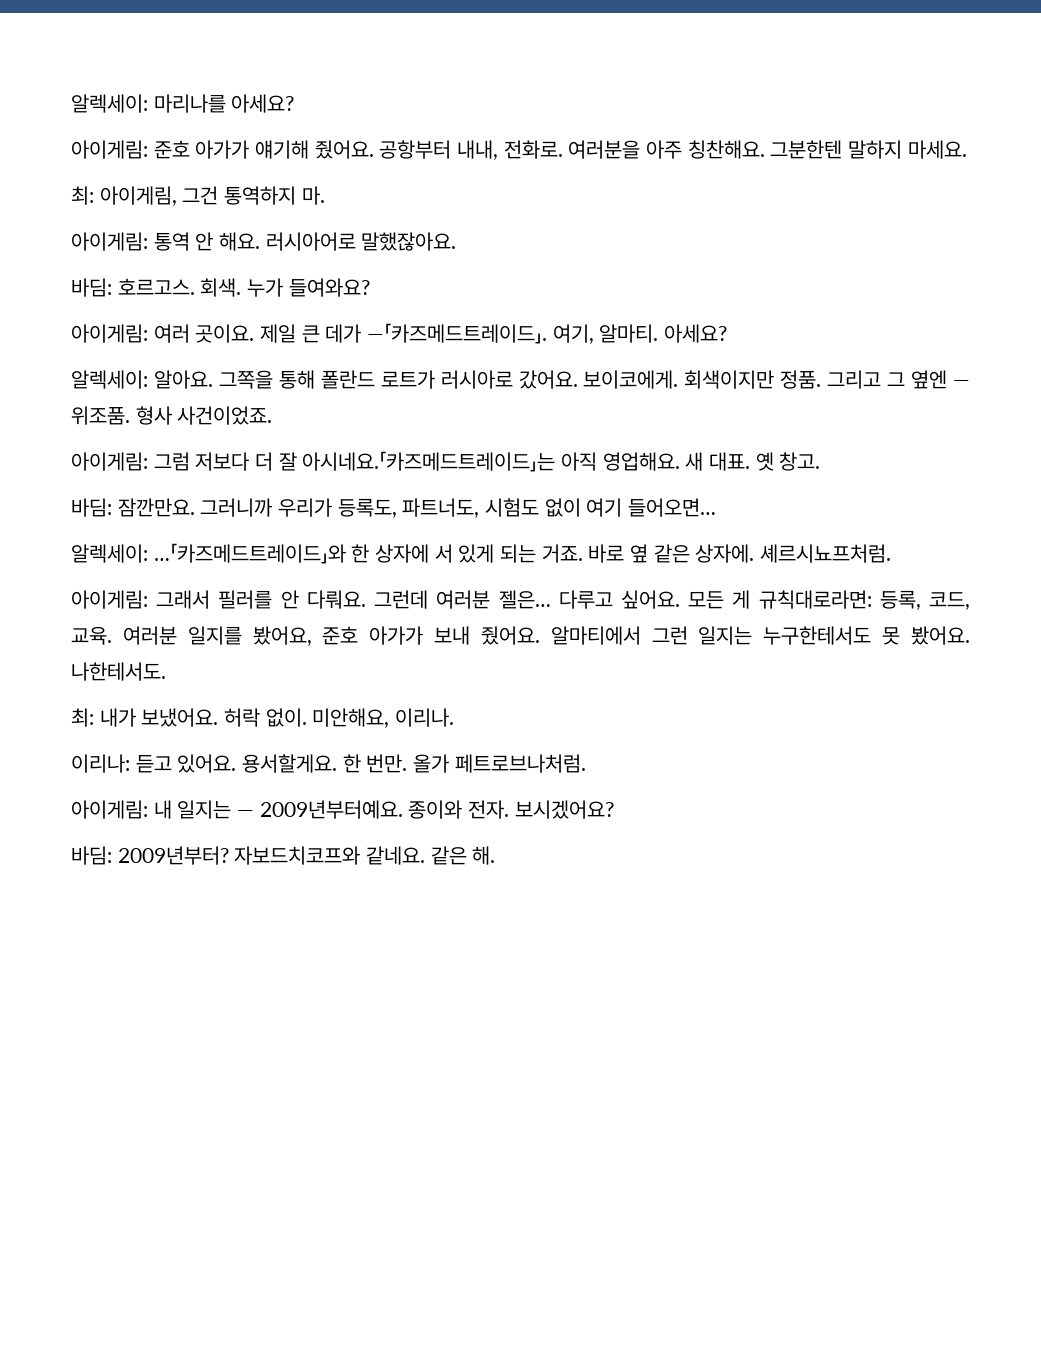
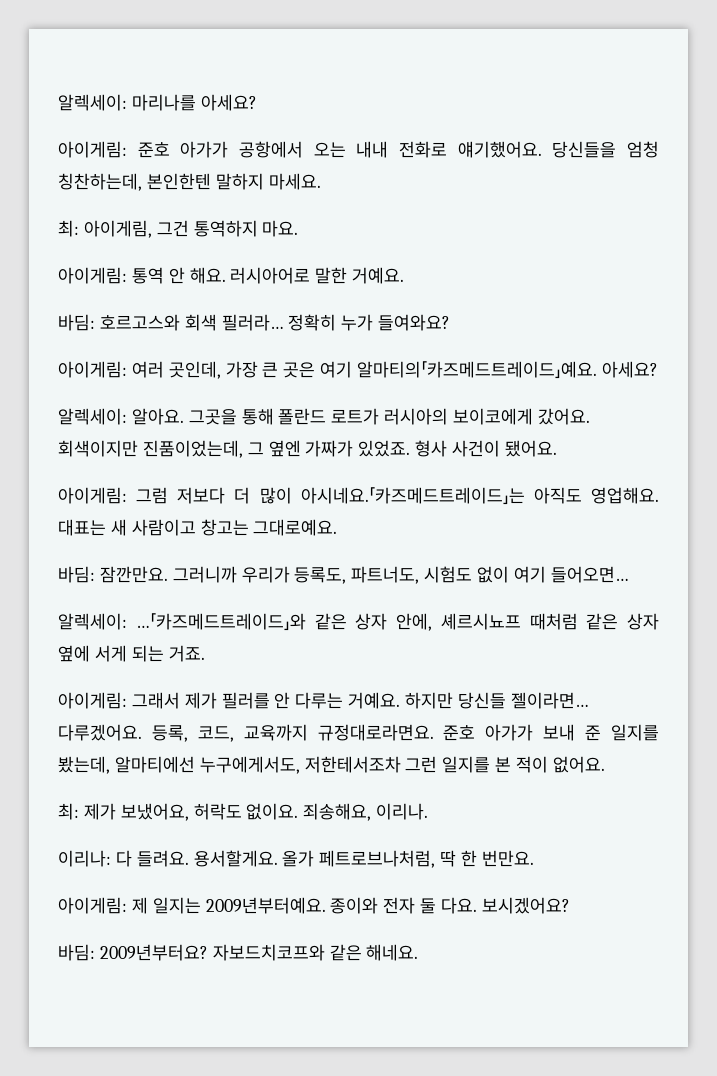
[255,140,843,160] 얘기해 줬어요. 공항부터 내내, 전화로. 여러분을 아주 칭찬해요. 그분한텐 -> [239,141,659,158] [58,173,211,191] 공항에서 오는 내내 전화로 얘기했어요. 당신들을 엄청 칭찬하는데, 본인한텐
[301,186,325,205] 마. -> [262,220,299,237] 마요.
[361,232,457,251] [71,278,242,297] 말했잖아요. // 바딤: 호르고스. 회색. -> [315,267,405,284] [58,314,337,331] 말한 거예요. // 바딤: 호르고스와 회색 필러라… 정확히
[195,323,659,344] 곳이요. 제일 큰 데가 —「카즈메드트레이드」. 여기, 알마티. -> [168,361,598,379] 곳인데, 가장 큰 곳은 여기 알마티의「카즈메드트레이드」예요.
[218,370,273,389] 그쪽을 -> [188,409,237,425] 그곳을
[440,370,971,389] [71,406,273,425] 러시아로 갔어요. 보이코에게. 회색이지만 정품. 그리고 그 옆엔 — 위조품. 형사 사건이었죠. -> [384,408,590,425] [58,440,557,458] 러시아의 보이코에게 갔어요. 회색이지만 진품이었는데, 그 옆엔 가짜가 있었죠. 형사 사건이 됐어요.
[278,452,297,471] 잘 -> [259,487,292,504] 많이
[561,452,821,471] 아직 영업해요. 새 대표. 옛 창고. -> [533,487,659,504] [58,519,338,536] 아직도 영업해요. 대표는 새 사람이고 창고는 그대로예요.
[351,544,892,563] 한 상자에 서 있게 되는 거죠. 바로 옆 같은 상자에. 셰르시뇨프처럼. -> [314,613,659,631] [58,645,205,662] 같은 상자 안에, 셰르시뇨프 때처럼 같은 상자 옆에 서게 되는 거죠.
(211, 599) none -> [184,692,217,709] 제가
[306,590,970,610] [71,626,970,646] [71,662,166,681] [71,708,455,728] [71,754,586,773] [71,800,614,819] [71,846,496,865] 다뤄요. 그런데 여러분 젤은… 다루고 싶어요. 모든 게 규칙대로라면: 등록, 코드, 교육. 여러분 일지를 봤어요, 준호 아가가 보내 줬어요. 알마티에서 그런 일지는 누구한테서도 못 봤어요. 나한테서도. // 최: 내가 보냈어요. 허락 없이. 미안해요, 이리나. // 이리나: 듣고 있어요. 용서할게요. 한 번만. 올가 페트로브나처럼. // 아이게림: 내 일지는 — 2009년부터예요. 종이와 전자. 보시겠어요? // 바딤: 2009년부터? 자보드치코프와 같네요. 같은 해. -> [295,692,589,709] [58,724,660,742] [58,756,605,774] [58,803,429,821] [58,850,534,868] [58,897,570,914] [58,944,419,961] 다루는 거예요. 하지만 당신들 젤이라면… 다루겠어요. 등록, 코드, 교육까지 규정대로라면요. 준호 아가가 보내 준 일지를 봤는데, 알마티에선 누구에게서도, 저한테서조차 그런 일지를 본 적이 없어요. // 최: 제가 보냈어요, 허락도 없이요. 죄송해요, 이리나. // 이리나: 다 들려요. 용서할게요. 올가 페트로브나처럼, 딱 한 번만요. // 아이게림: 제 일지는 2009년부터예요. 종이와 전자 둘 다요. 보시겠어요? // 바딤: 2009년부터요? 자보드치코프와 같은 해네요.

